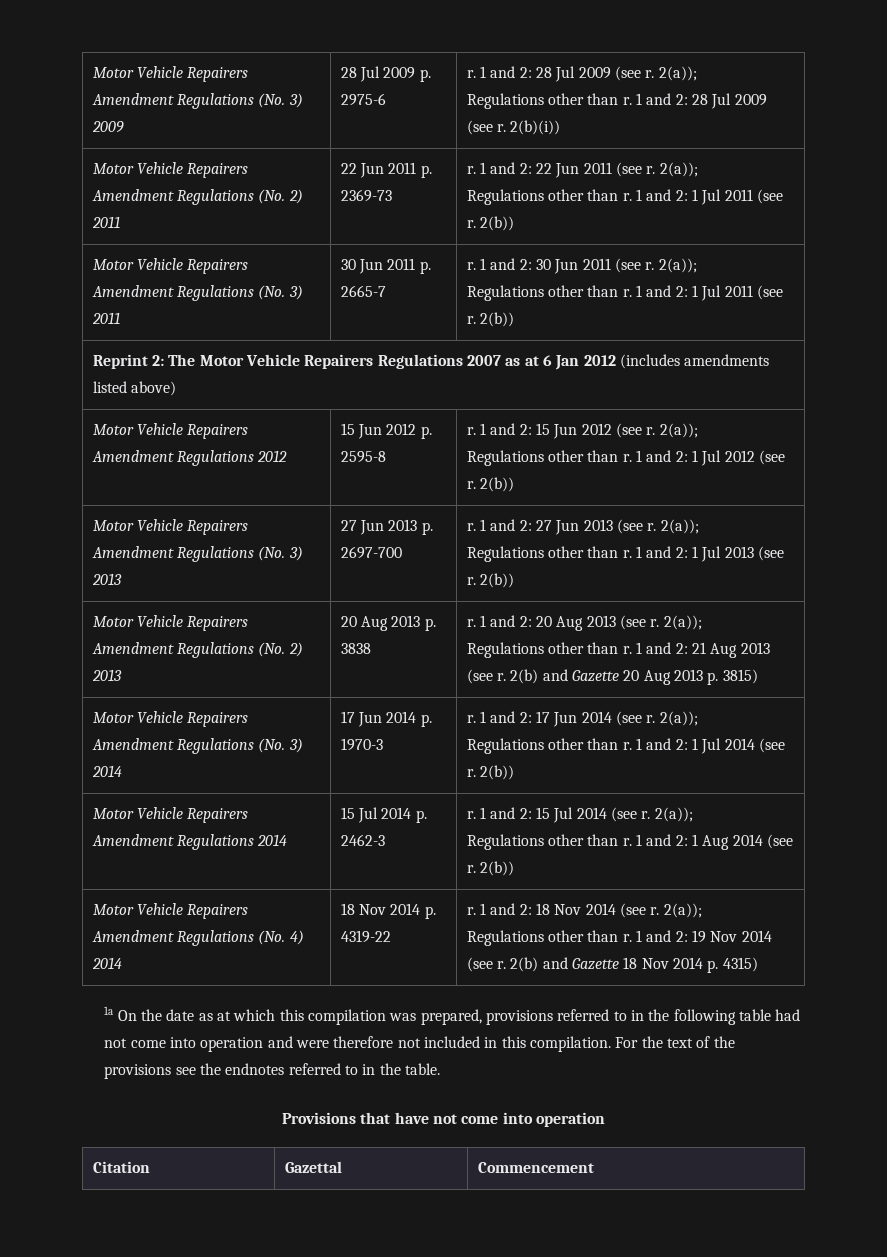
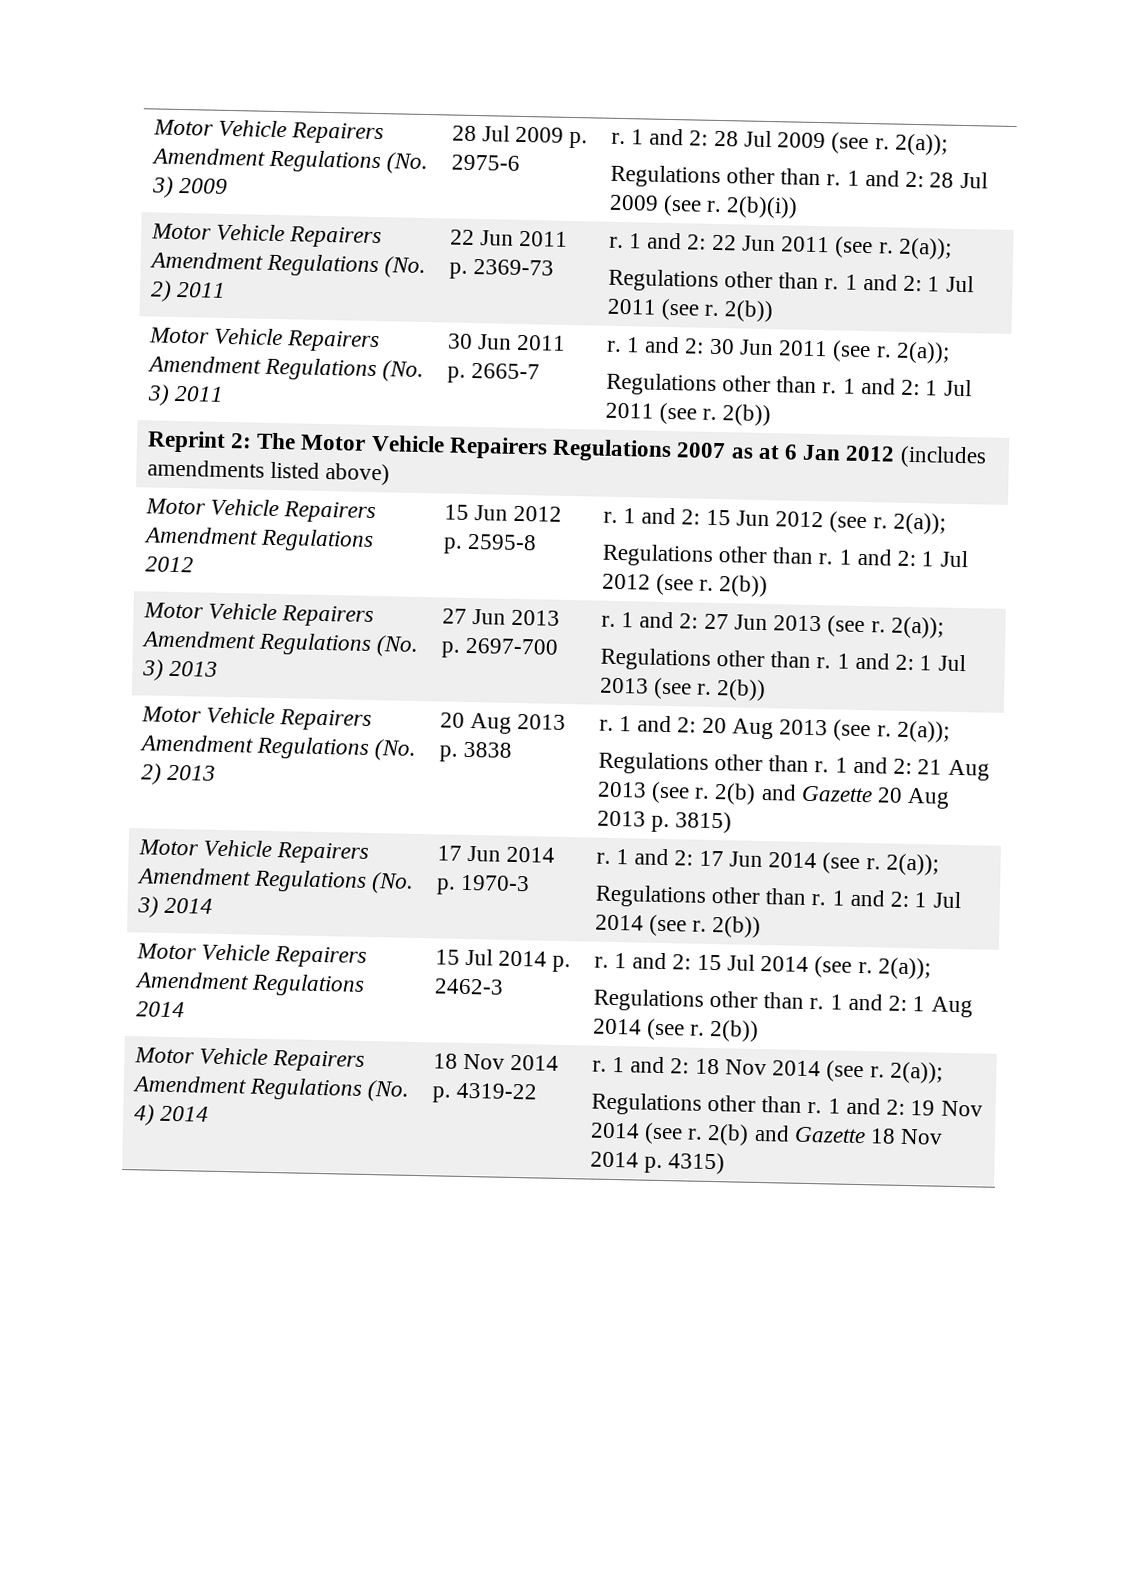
[104,1006,801,1025] [104,1036,735,1052] [104,1063,440,1079] [282,1112,605,1127] [92,1161,150,1173] [284,1161,342,1173] [477,1162,594,1173] // 1a On the date as at which this compilation was prepared, provisions referred to in the following table had not come into operation and were therefore not included in this compilation. For the text of the provisions see the endnotes referred to in the table. // Provisions that have not come into operation // Citation | Gazettal | Commencement -> (726, 1163) none

